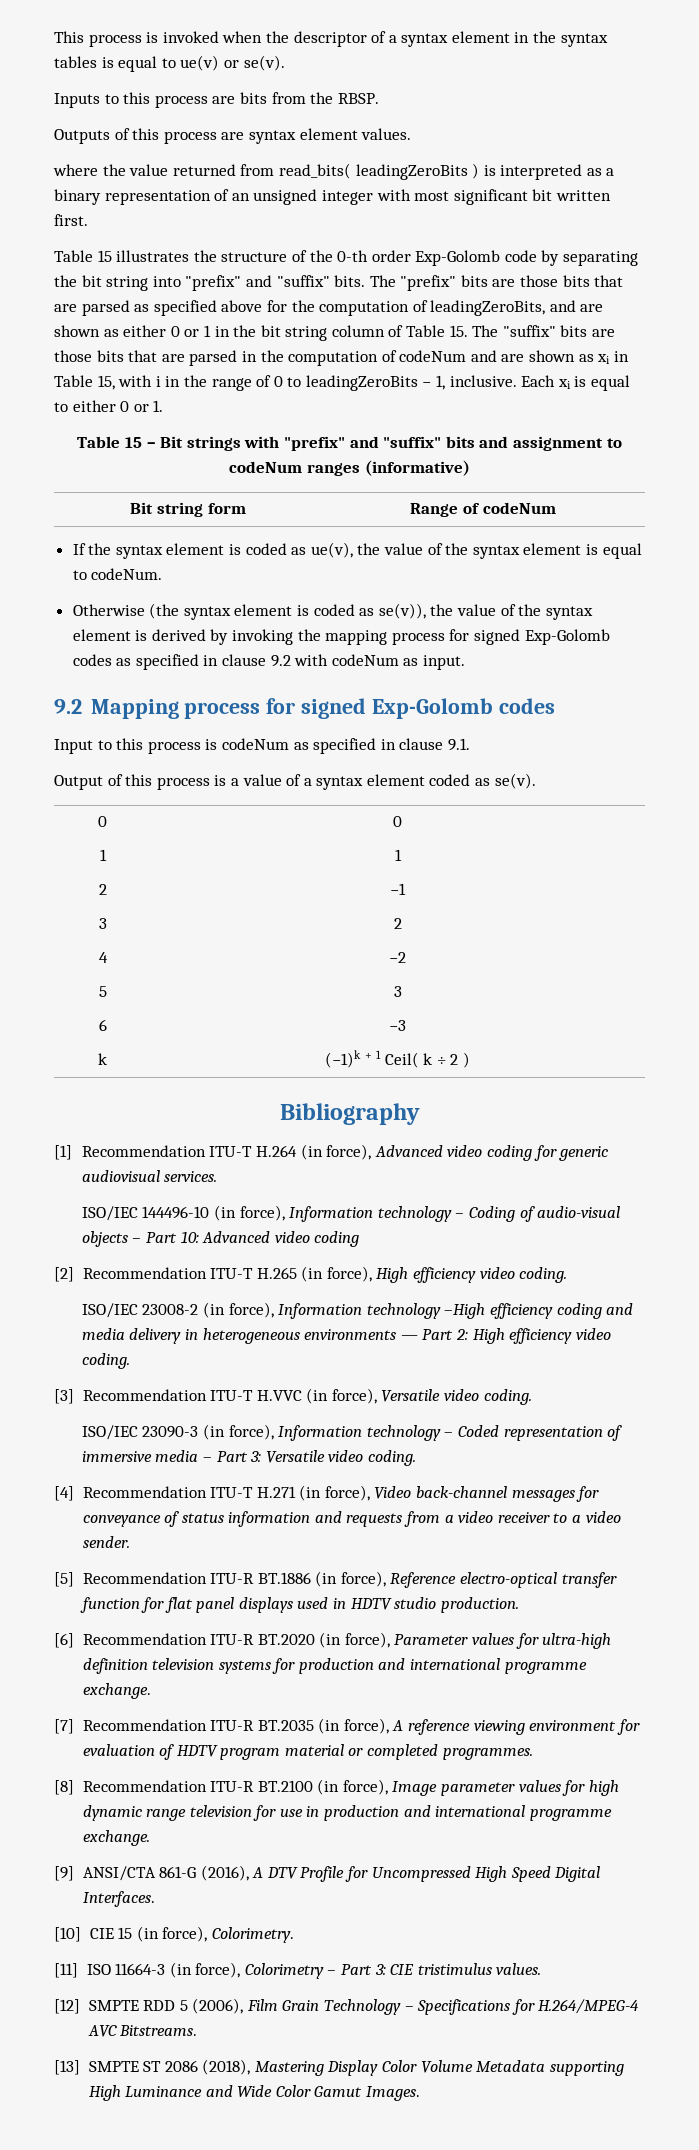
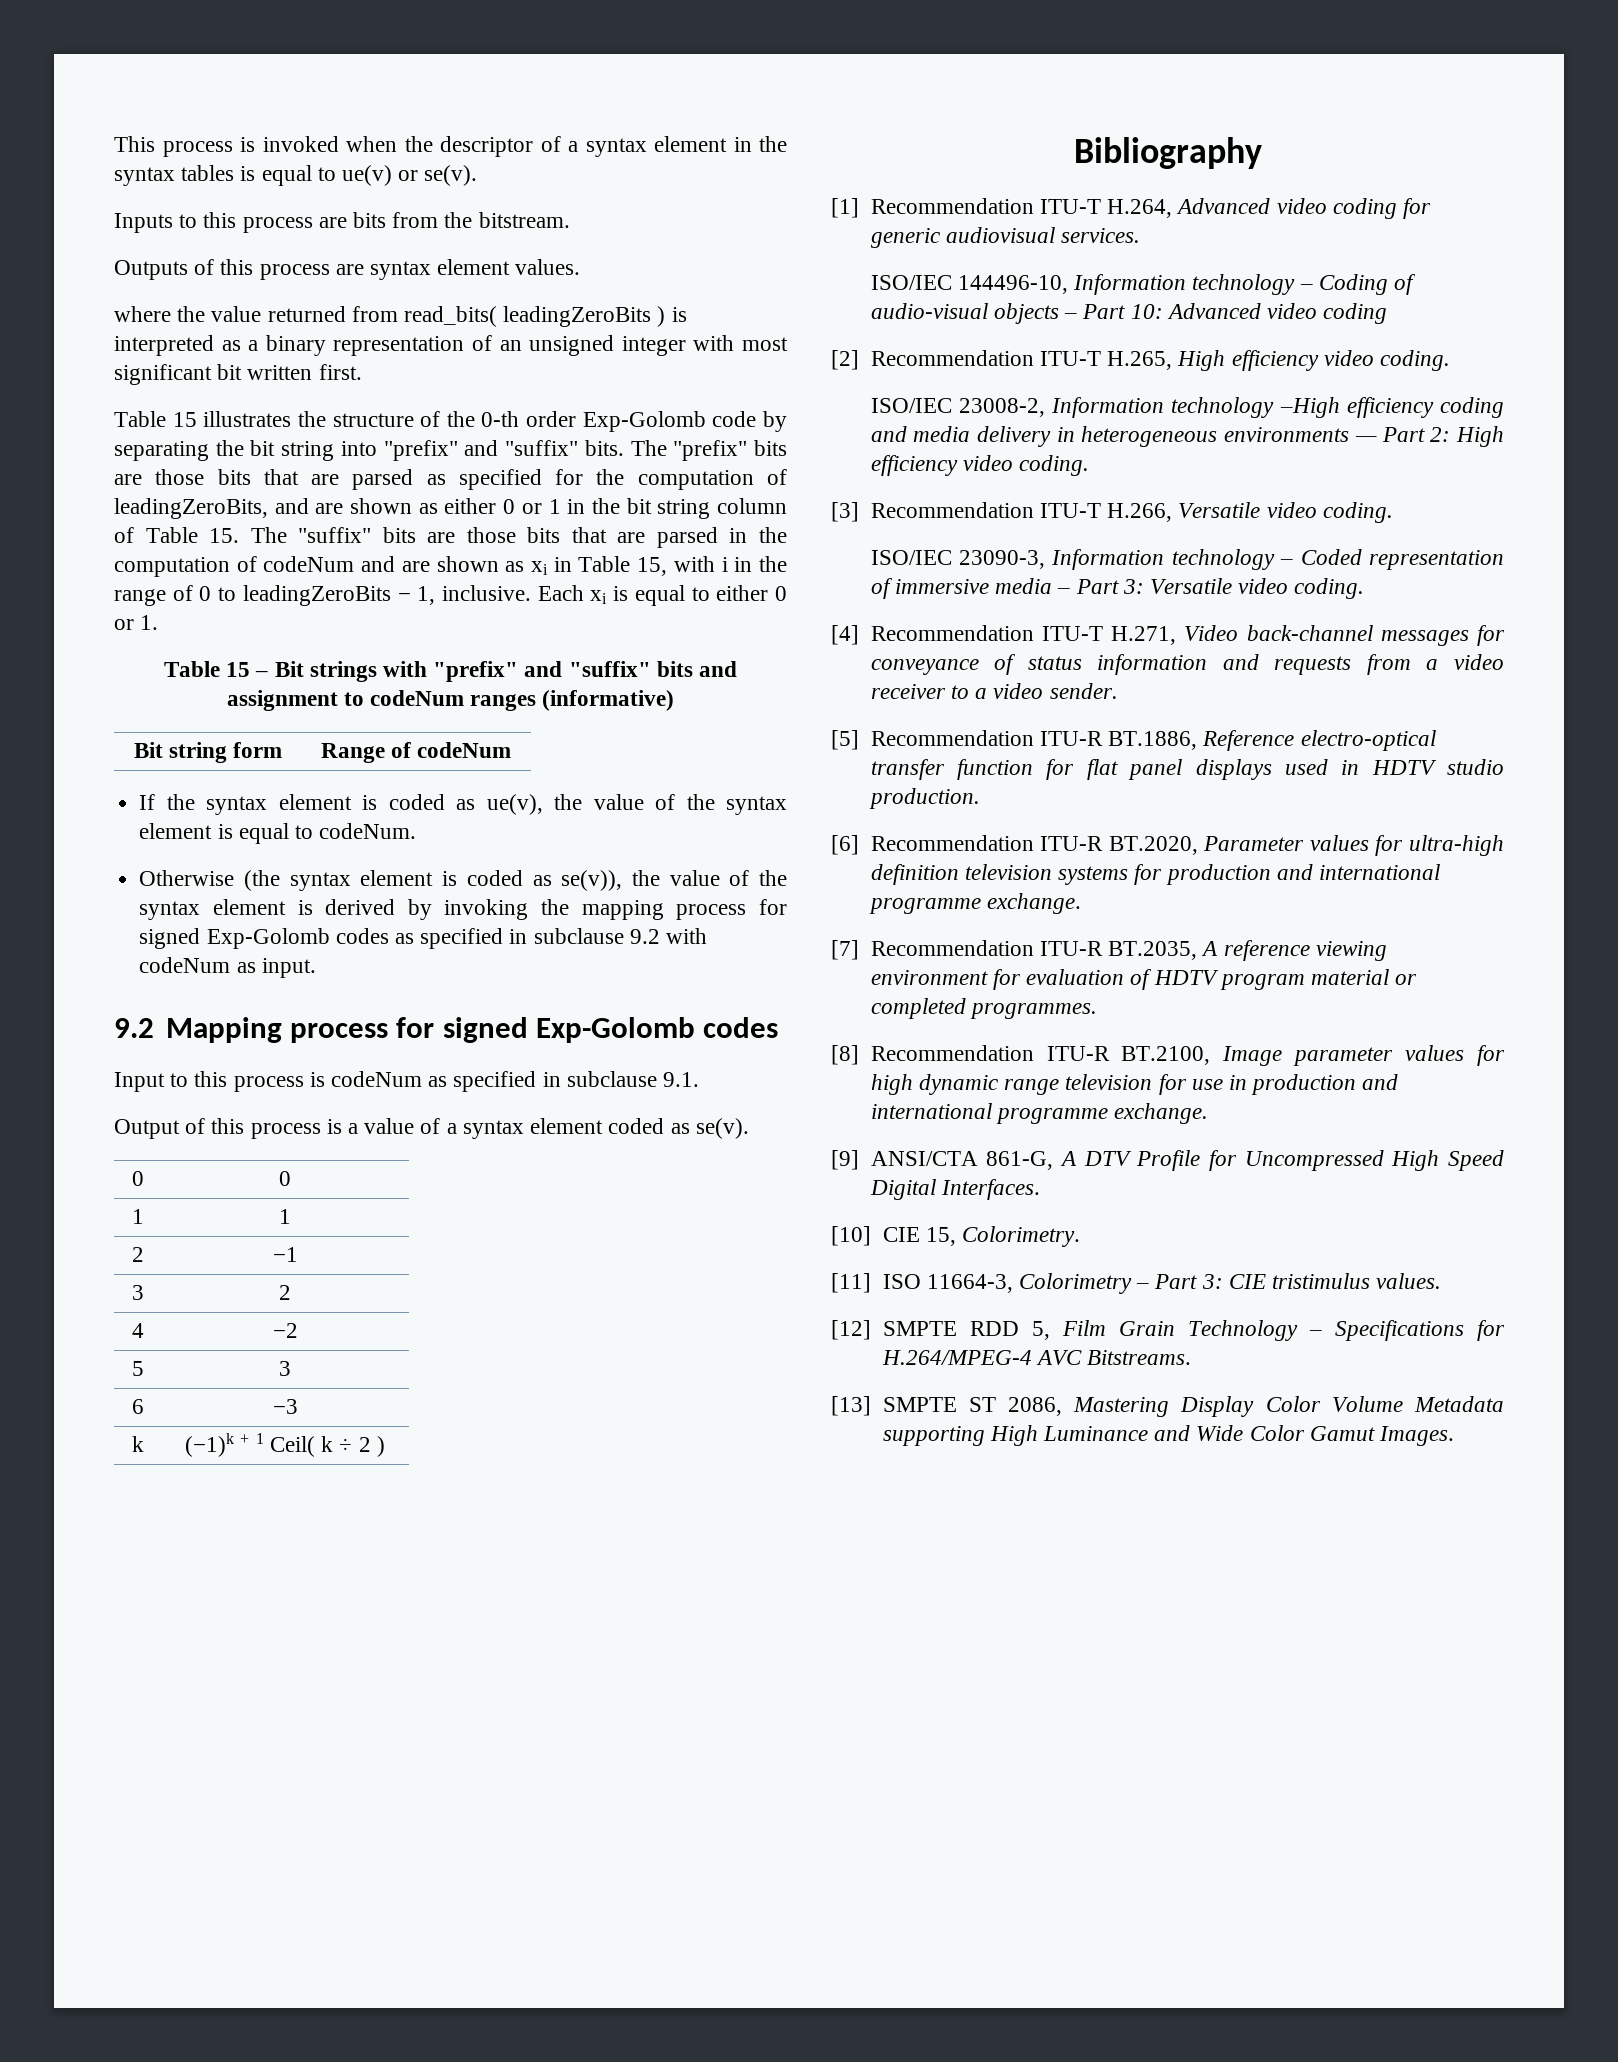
[337,93,379,104] RBSP. -> [478,212,570,228] bitstream.
[221,300,263,312] above -> (542, 479) none
[222,654,267,666] clause -> [533,928,624,944] subclause
[399,738,444,750] clause -> [566,1071,657,1087] subclause
[256,1144,372,1160] H.264 (in force), -> [1107,199,1173,218] H.264,
[142,1205,285,1221] 144496-10 (in force), -> [957,275,1068,294] 144496-10,
[256,1266,372,1282] H.265 (in force), -> [1107,351,1173,370] H.265,
[142,1302,274,1318] 23008-2 (in force), -> [958,398,1045,417] 23008-2,
[256,1388,377,1404] H.VVC (in force), -> [1107,503,1173,522] H.266,
[142,1424,274,1440] 23090-3 (in force), -> [959,550,1046,569] 23090-3,
[256,1485,370,1501] H.271 (in force), -> [1111,626,1177,645] H.271,
[257,1571,386,1587] BT.1886 (in force), -> [1108,731,1198,750] BT.1886,
[257,1632,390,1648] BT.2020 (in force), -> [1108,836,1198,855] BT.2020,
[257,1718,389,1734] BT.2035 (in force), -> [1108,941,1198,960] BT.2035,
[257,1779,388,1795] BT.2100 (in force), -> [1121,1046,1211,1065] BT.2100,
[159,1865,249,1881] 861-G (2016), -> [986,1151,1054,1170] 861-G,
[118,1926,208,1942] 15 (in force), -> [925,1227,956,1246] 15,
[115,1962,241,1978] 11664-3 (in force), -> [926,1274,1013,1293] 11664-3,
[179,1998,244,2014] 5 (2006), -> [1031,1321,1050,1340] 5,
[164,2059,251,2075] 2086 (2018), -> [1007,1397,1062,1416] 2086,

